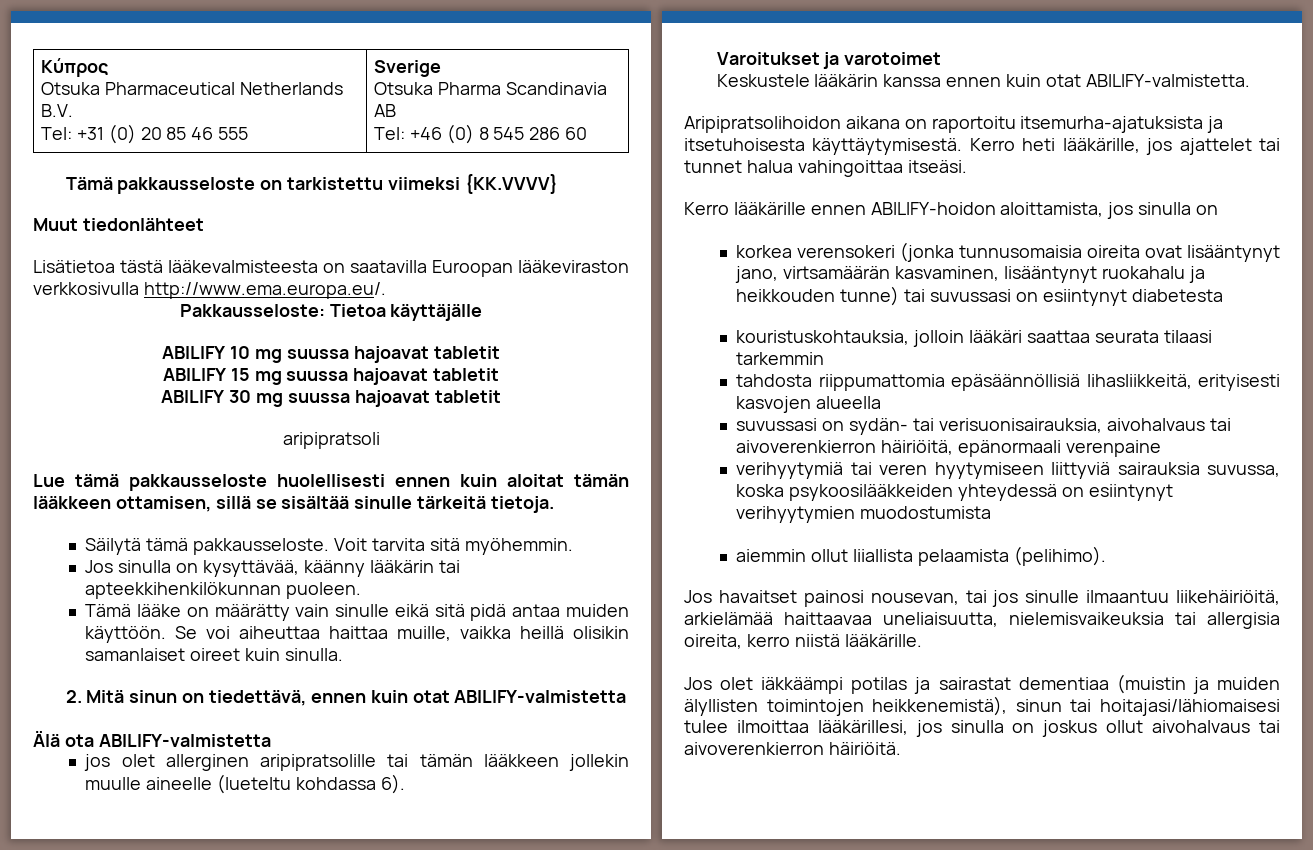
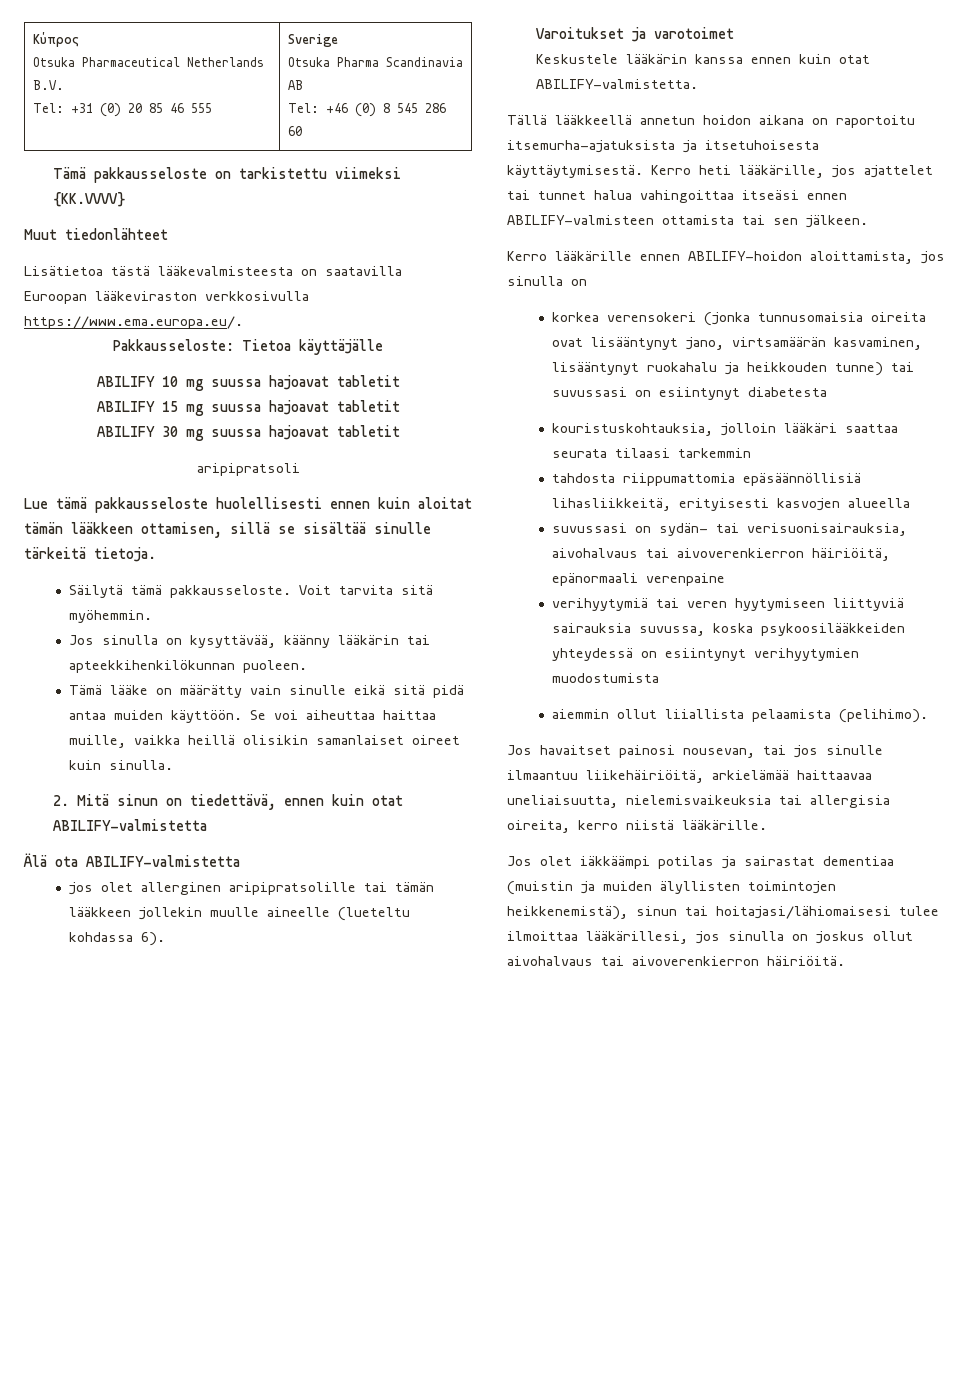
[143,282,386,299] http://www.ema.europa.eu/. -> [24,316,243,329] https://www.ema.europa.eu/.
[684,116,841,133] Aripipratsolihoidon -> [507,115,751,125] Tällä lääkkeellä annetun hoidon
[907,160,967,173] itseäsi. -> [742,190,847,200] [507,215,868,228] itseäsi ennen ABILIFY-valmisteen ottamista tai sen jälkeen.

